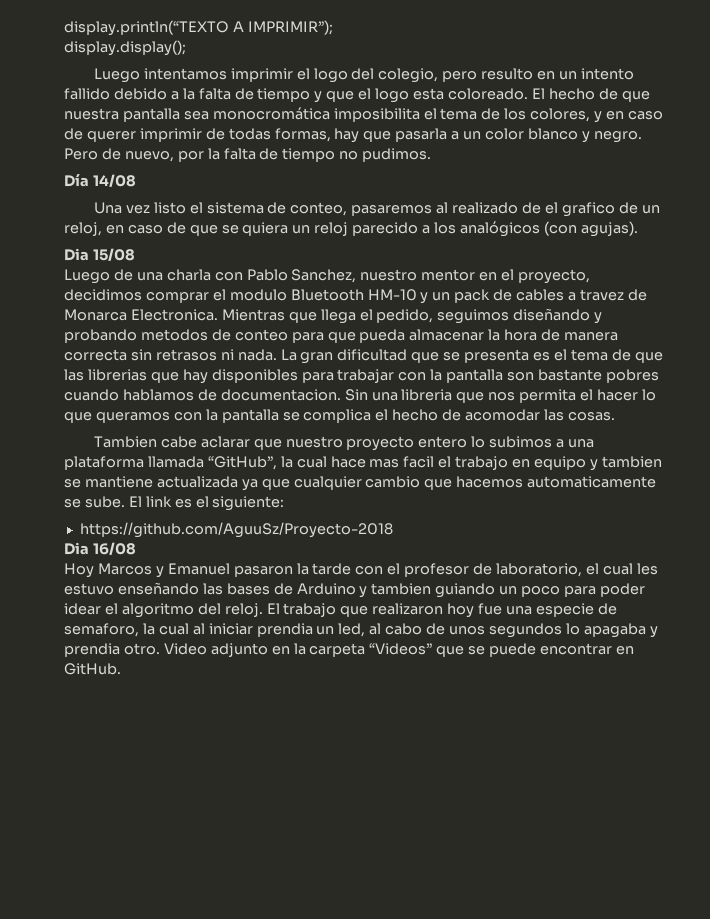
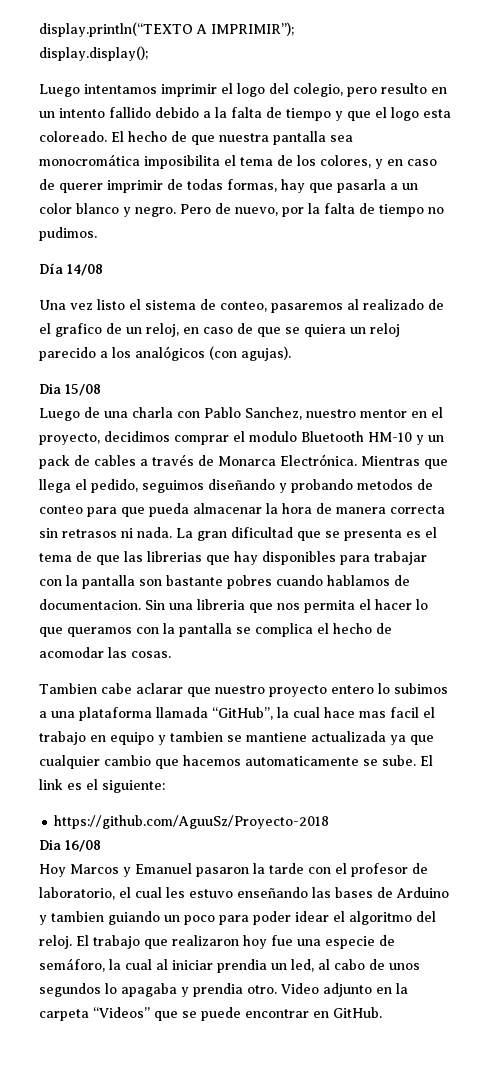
[579,289,624,301] travez -> [152,454,194,466] través
[130,309,218,321] Electronica. -> [280,454,357,466] Electrónica.
[64,623,139,637] semaforo, -> [39,958,105,972] semáforo,

